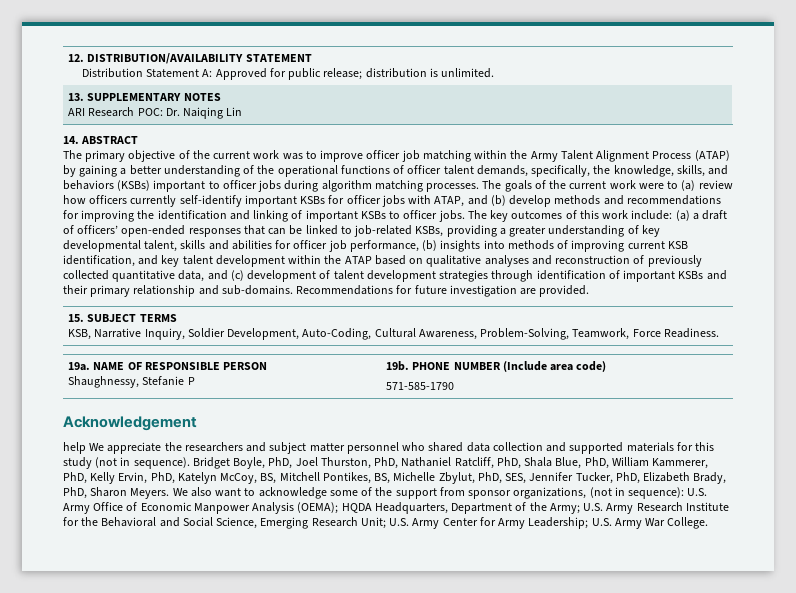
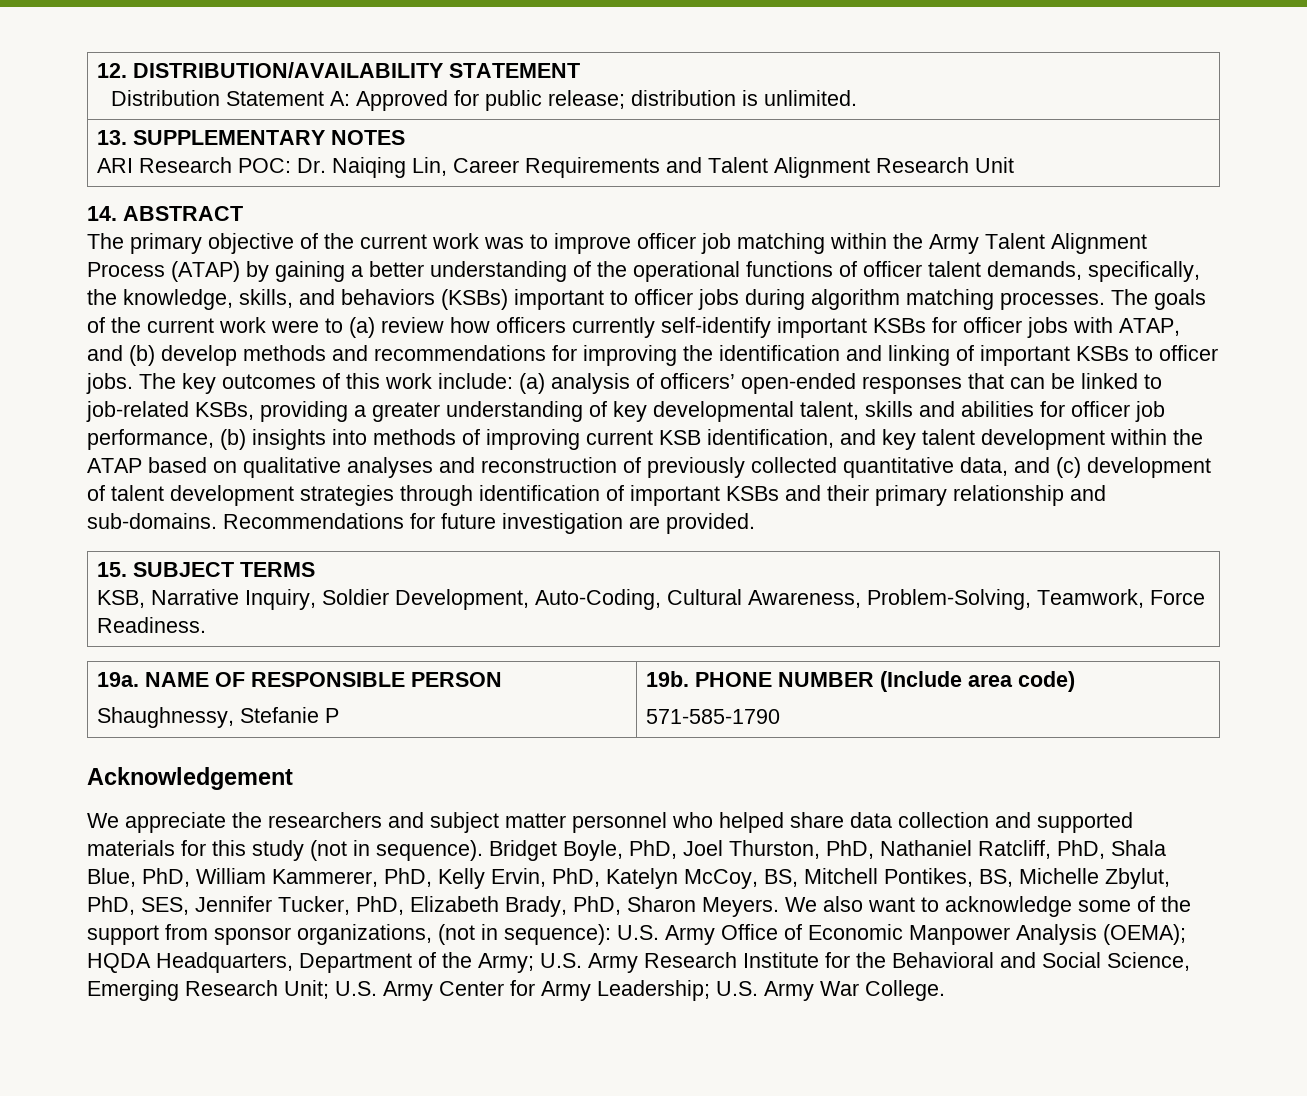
[226,107,243,116] Lin -> [412,157,1015,178] Lin, Career Requirements and Talent Alignment Research Unit
[692,210,728,220] a draft -> [551,373,630,394] analysis
[63,442,86,454] help -> (293, 778) none
[428,442,464,452] shared -> [719,812,844,833] helped share

